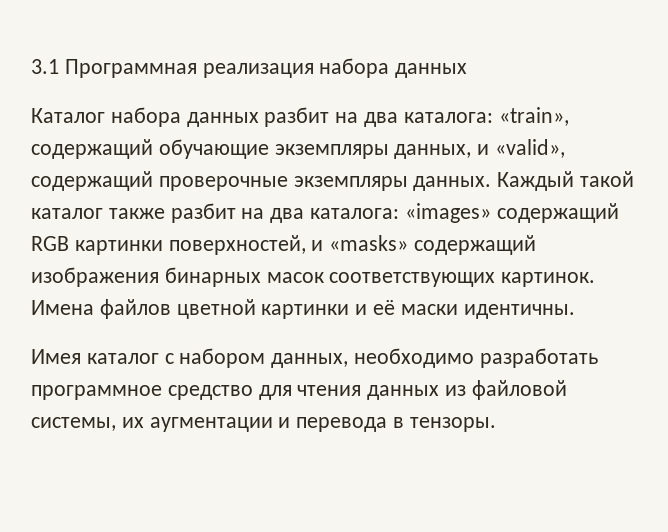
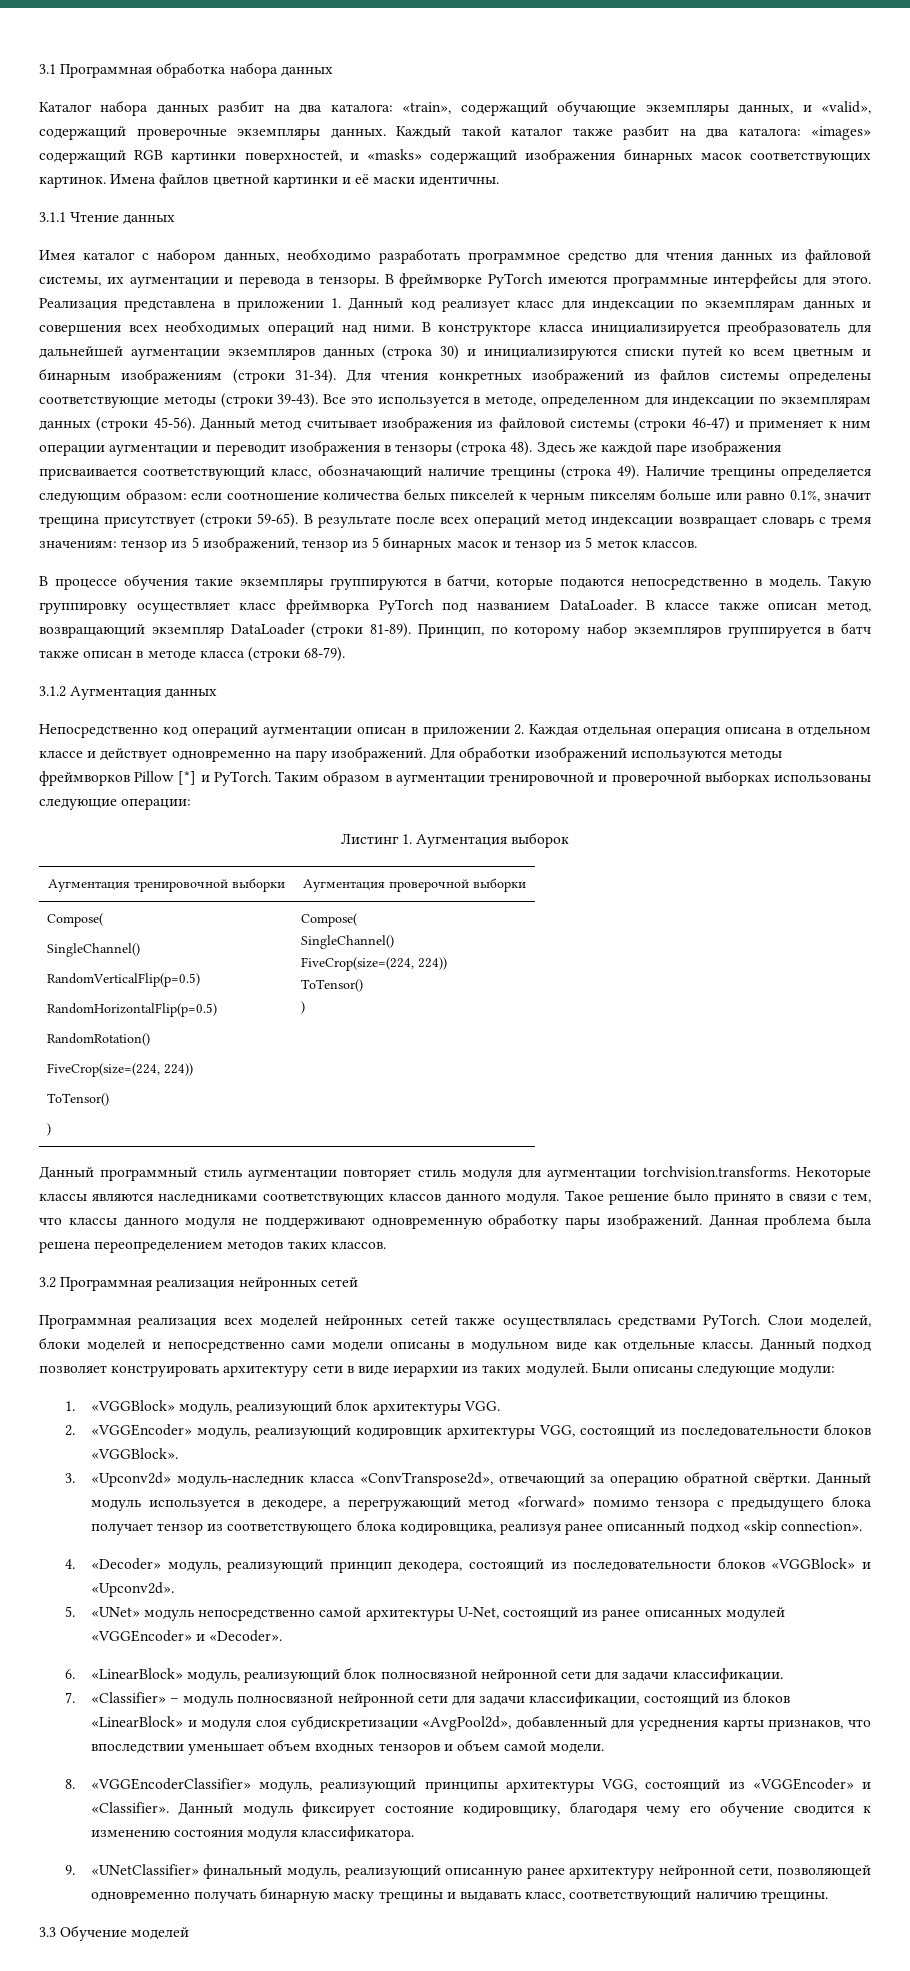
[202,63,314,78] реализация -> [156,62,227,78] обработка
(575, 311) none -> [39,212,176,225] // 3.1.1 Чтение данных
(496, 424) none -> [384,273,872,288] [39,297,872,312] [39,320,871,336] [39,345,871,360] [39,368,871,384] [39,393,871,408] [39,416,872,432] [39,440,782,456] [39,464,872,480] [39,488,871,504] [39,513,871,528] [39,536,697,552] [39,574,871,590] [39,599,871,614] [39,622,871,638] [39,647,346,662] [39,686,218,700] [39,724,871,738] [39,746,783,762] [39,770,872,786] [39,798,192,810] [340,832,570,848] [48,878,285,892] [302,878,526,892] [46,913,103,927] [46,943,140,957] [46,973,200,987] [46,1003,217,1017] [46,1033,150,1046] [46,1063,193,1077] [46,1093,109,1106] [46,1123,51,1136] [300,913,357,927] [300,935,394,949] [300,957,447,971] [300,979,363,992] [300,1001,305,1014] [39,1166,871,1181] [39,1189,871,1205] [39,1213,872,1229] [39,1241,386,1253] [39,1277,358,1291] [39,1314,871,1329] [39,1337,872,1353] [39,1362,836,1377] [64,1399,500,1415] [64,1423,871,1439] [90,1448,178,1459] [64,1471,871,1487] [90,1495,872,1511] [90,1519,862,1535] [64,1557,871,1573] [90,1582,174,1597] [64,1606,785,1621] [90,1630,283,1642] [64,1667,783,1683] [64,1691,790,1707] [90,1715,871,1731] [90,1739,605,1755] [64,1778,872,1793] [90,1801,871,1817] [90,1826,415,1841] [64,1864,871,1879] [90,1887,828,1903] [39,1925,190,1941] В фреймворке PyTorch имеются программные интерфейсы для этого. Реализация представлена в приложении 1. Данный код реализует класс для индексации по экземплярам данных и совершения всех необходимых операций над ними. В конструкторе класса инициализируется преобразователь для дальнейшей аугментации экземпляров данных (строка 30) и инициализируются списки путей ко всем цветным и бинарным изображениям (строки 31-34). Для чтения конкретных изображений из файлов системы определены соответствующие методы (строки 39-43). Все это используется в методе, определенном для индексации по экземплярам данных (строки 45-56). Данный метод считывает изображения из файловой системы (строки 46-47) и применяет к ним операции аугментации и переводит изображения в тензоры (строка 48). Здесь же каждой паре изображения присваивается соответствующий класс, обозначающий наличие трещины (строка 49). Наличие трещины определяется следующим образом: если соотношение количества белых пикселей к черным пикселям больше или равно 0.1%, значит трещина присутствует (строки 59-65). В результате после всех операций метод индексации возвращает словарь с тремя значениям: тензор из 5 изображений, тензор из 5 бинарных масок и тензор из 5 меток классов. // В процессе обучения такие экземпляры группируются в батчи, которые подаются непосредственно в модель. Такую группировку осуществляет класс фреймворка PyTorch под названием DataLoader. В классе также описан метод, возвращающий экземпляр DataLoader (строки 81-89). Принцип, по которому набор экземпляров группируется в батч также описан в методе класса (строки 68-79). // 3.1.2 Аугментация данных // Непосредственно код операций аугментации описан в приложении 2. Каждая отдельная операция описана в отдельном классе и действует одновременно на пару изображений. Для обработки изображений используются методы фреймворков Pillow [*] и PyTorch. Таким образом в аугментации тренировочной и проверочной выборках использованы следующие операции: // Листинг 1. Аугментация выборок // Аугментация тренировочной выборки | Аугментация проверочной выборки // Compose( // SingleChannel() // RandomVerticalFlip(p=0.5) // RandomHorizontalFlip(p=0.5) // RandomRotation() // FiveCrop(size=(224, 224)) // ToTensor() // ) | Compose( // SingleChannel() // FiveCrop(size=(224, 224)) // ToTensor() // ) // Данный программный стиль аугментации повторяет стиль модуля для аугментации torchvision.transforms. Некоторые классы являются наследниками соответствующих классов данного модуля. Такое решение было принято в связи с тем, что классы данного модуля не поддерживают одновременную обработку пары изображений. Данная проблема была решена переопределением методов таких классов. // 3.2 Программная реализация нейронных сетей // Программная реализация всех моделей нейронных сетей также осуществлялась средствами PyTorch. Слои моделей, блоки моделей и непосредственно сами модели описаны в модульном виде как отдельные классы. Данный подход позволяет конструировать архитектуру сети в виде иерархии из таких модулей. Были описаны следующие модули: // 1. «VGGBlock» модуль, реализующий блок архитектуры VGG. // 2. «VGGEncoder» модуль, реализующий кодировщик архитектуры VGG, состоящий из последовательности блоков «VGGBlock». // 3. «Upconv2d» модуль-наследник класса «ConvTranspose2d», отвечающий за операцию обратной свёртки. Данный модуль используется в декодере, а перегружающий метод «forward» помимо тензора с предыдущего блока получает тензор из соответствующего блока кодировщика, реализуя ранее описанный подход «skip connection». // 4. «Decoder» модуль, реализующий принцип декодера, состоящий из последовательности блоков «VGGBlock» и «Upconv2d». // 5. «UNet» модуль непосредственно самой архитектуры U-Net, состоящий из ранее описанных модулей «VGGEncoder» и «Decoder». // 6. «LinearBlock» модуль, реализующий блок полносвязной нейронной сети для задачи классификации. // 7. «Classifier» – модуль полносвязной нейронной сети для задачи классификации, состоящий из блоков «LinearBlock» и модуля слоя субдискретизации «AvgPool2d», добавленный для усреднения карты признаков, что впоследствии уменьшает объем входных тензоров и объем самой модели. // 8. «VGGEncoderClassifier» модуль, реализующий принципы архитектуры VGG, состоящий из «VGGEncoder» и «Classifier». Данный модуль фиксирует состояние кодировщику, благодаря чему его обучение сводится к изменению состояния модуля классификатора. // 9. «UNetClassifier» финальный модуль, реализующий описанную ранее архитектуру нейронной сети, позволяющей одновременно получать бинарную маску трещины и выдавать класс, соответствующий наличию трещины. // 3.3 Обучение моделей

